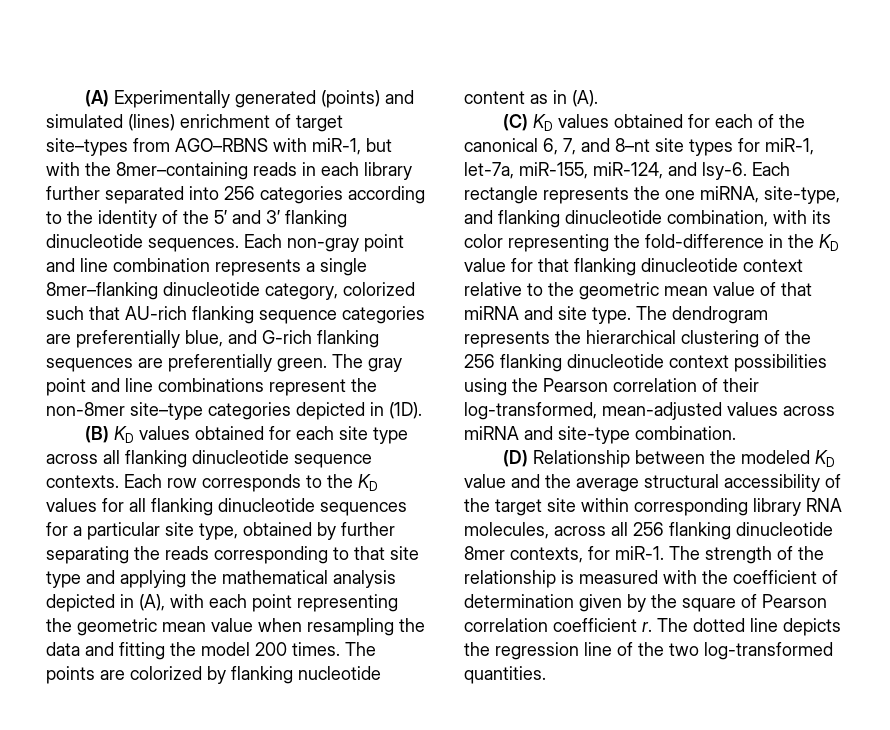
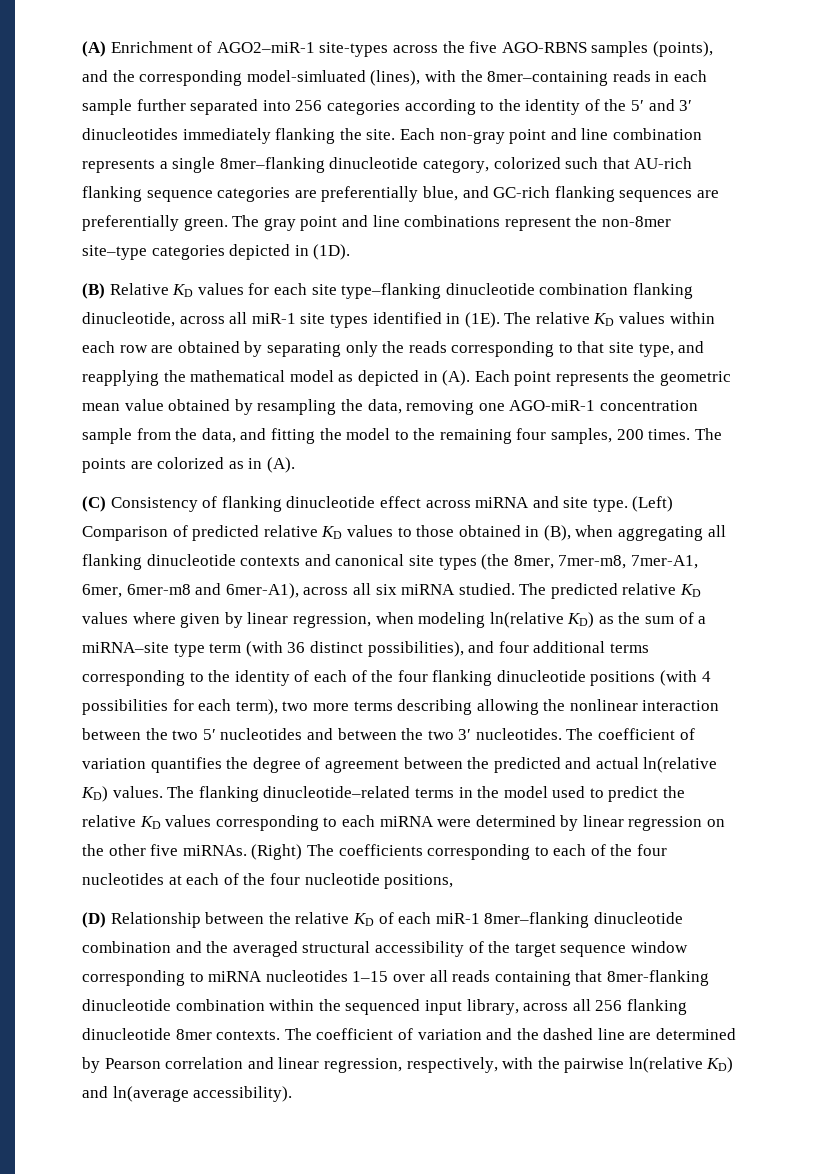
[113,90,414,108] [46,114,343,132] [46,138,392,156] Experimentally generated (points) and simulated (lines) enrichment of target site–types from AGO–RBNS with miR-1, but -> [110,41,713,57] [82,70,421,86] Enrichment of AGO2–miR-1 site-types across the five AGO-RBNS samples (points), and the corresponding model-simluated (lines),
[364,162,412,180] library -> [82,99,132,115] sample
[285,210,347,228] [46,234,239,252] flanking dinucleotide sequences. -> [82,128,396,144] dinucleotides immediately flanking the site.
[262,330,312,344] G-rich -> [493,186,551,198] GC-rich
[113,426,264,443] KD values obtained -> [109,283,244,297] Relative KD values
[372,427,408,444] [46,450,372,468] [46,474,378,492] [46,498,407,516] [46,522,395,540] [46,546,129,564] type across all flanking dinucleotide sequence contexts. Each row corresponds to the KD values for all flanking dinucleotide sequences for a particular site type, obtained by further separating -> [341,283,693,299] [82,312,715,328] [82,341,378,357] type–flanking dinucleotide combination flanking dinucleotide, across all miR-1 site types identified in (1E). The relative KD values within each row are obtained by separating only
[46,570,396,588] [46,594,398,612] [46,618,425,636] [46,642,250,660] type and applying the mathematical analysis depicted in (A), with each point representing the geometric mean value when resampling the data and fitting the model -> [638,341,705,357] [82,370,732,386] [82,399,698,415] [82,428,613,444] type, and reapplying the mathematical model as depicted in (A). Each point represents the geometric mean value obtained by resampling the data, removing one AGO-miR-1 concentration sample from the data, and fitting the model to the remaining four samples,
[207,666,381,684] [464,91,525,104] by flanking nucleotide content -> (225, 463) none
[532,114,805,131] [464,138,814,156] [464,162,790,180] [464,186,840,204] [464,210,831,228] [464,234,839,252] [464,258,803,276] [464,282,812,300] [464,306,768,324] [464,330,811,348] [464,354,827,372] [464,378,759,396] [464,402,835,420] [464,426,736,444] [502,450,835,468] [464,474,639,492] KD values obtained for each of the canonical 6, 7, and 8–nt site types for miR-1, let-7a, miR-155, miR-124, and lsy-6. Each rectangle represents the one miRNA, site-type, and flanking dinucleotide combination, with its color representing the fold-difference in the KD value for that flanking dinucleotide context relative to the geometric mean value of that miRNA and site type. The dendrogram represents the hierarchical clustering of the 256 flanking dinucleotide context possibilities using the Pearson correlation of their log-transformed, mean-adjusted values across miRNA and site-type combination. // (D) Relationship between the modeled KD value and the average -> [110,496,674,512] [82,525,726,541] [82,554,698,570] [82,583,702,599] [82,612,707,628] [82,641,649,657] [82,670,711,686] [82,699,720,715] [82,728,695,740] [82,757,718,773] [81,786,686,802] [82,815,726,831] [82,844,668,860] [82,873,454,889] [82,912,683,928] [82,941,298,957] Consistency of flanking dinucleotide effect across miRNA and site type. (Left) Comparison of predicted relative KD values to those obtained in (B), when aggregating all flanking dinucleotide contexts and canonical site types (the 8mer, 7mer-m8, 7mer-A1, 6mer, 6mer-m8 and 6mer-A1), across all six miRNA studied. The predicted relative KD values where given by linear regression, when modeling ln(relative KD) as the sum of a miRNA–site type term (with 36 distinct possibilities), and four additional terms corresponding to the identity of each of the four flanking dinucleotide positions (with 4 possibilities for each term), two more terms describing allowing the nonlinear interaction between the two 5′ nucleotides and between the two 3′ nucleotides. The coefficient of variation quantifies the degree of agreement between the predicted and actual ln(relative KD) values. The flanking dinucleotide–related terms in the model used to predict the relative KD values corresponding to each miRNA were determined by linear regression on the other five miRNAs. (Right) The coefficients corresponding to each of the four nucleotides at each of the four nucleotide positions, // (D) Relationship between the relative KD of each miR-1 8mer–flanking dinucleotide combination and the averaged
[547,498,842,516] [464,522,549,539] site within corresponding library RNA molecules, -> [560,941,688,957] [82,970,709,986] [82,999,519,1015] sequence window corresponding to miRNA nucleotides 1–15 over all reads containing that 8mer-flanking dinucleotide combination within the sequenced input library,
[510,546,824,564] [464,570,838,588] [464,594,827,612] [464,618,841,636] [464,642,833,660] [464,666,546,684] contexts, for miR-1. The strength of the relationship is measured with the coefficient of determination given by the square of Pearson correlation coefficient r. The dotted line depicts the regression line of the two log-transformed quantities. -> [216,1028,737,1040] [82,1057,734,1073] [82,1086,293,1102] contexts. The coefficient of variation and the dashed line are determined by Pearson correlation and linear regression, respectively, with the pairwise ln(relative KD) and ln(average accessibility).

